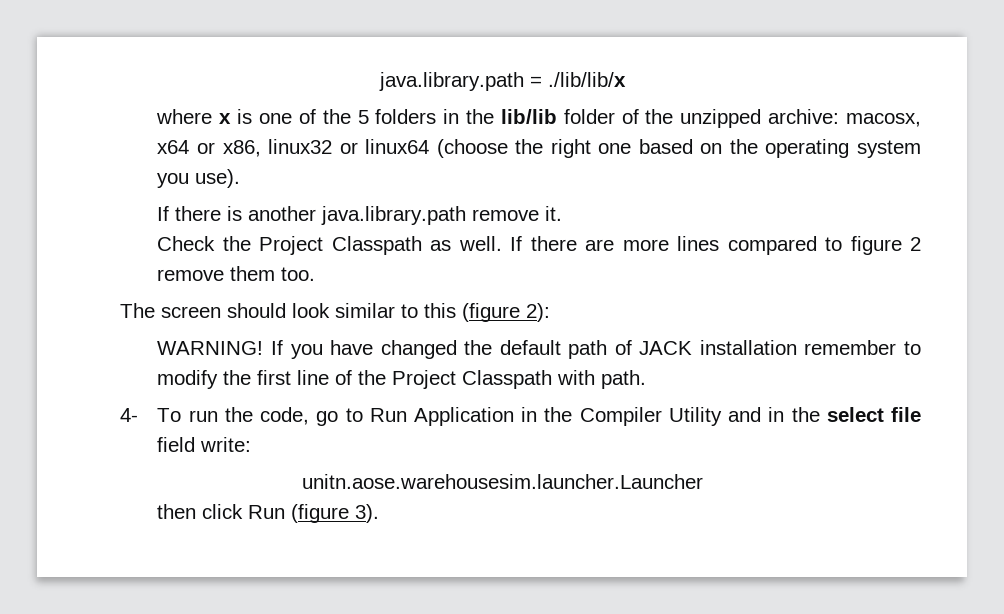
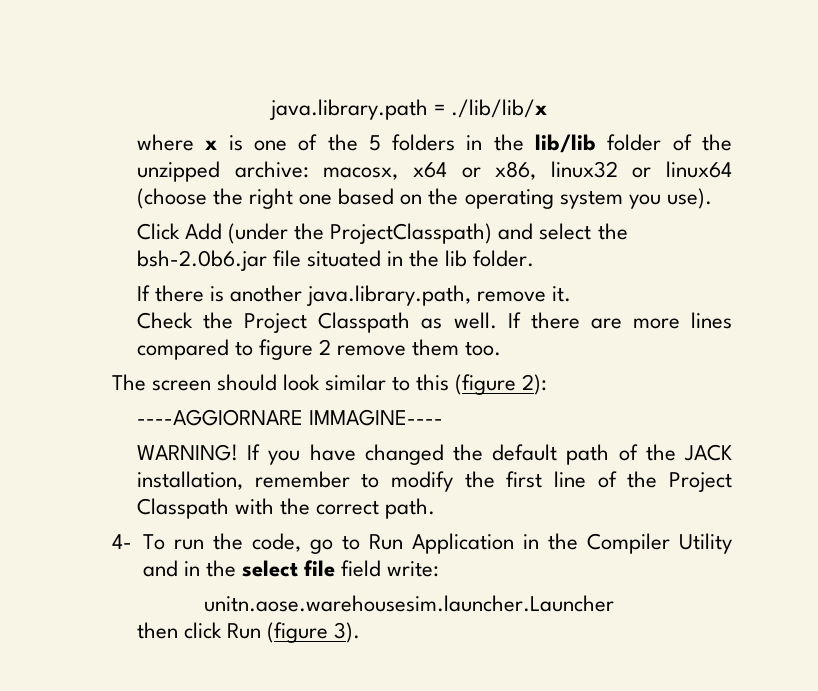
(241, 178) none -> [136,223,628,244] [136,250,535,271] // Click Add (under the ProjectClasspath) and select the bsh-2.0b6.jar file situated in the lib folder.
[321,206,467,225] java.library.path -> [306,285,472,306] java.library.path,
(551, 312) none -> [136,409,444,426] // ----AGGIORNARE IMMAGINE----
[639,340,797,355] JACK installation -> [645,444,733,461] [136,471,243,490] the JACK installation,
(596, 377) none -> [280,498,380,515] the correct

